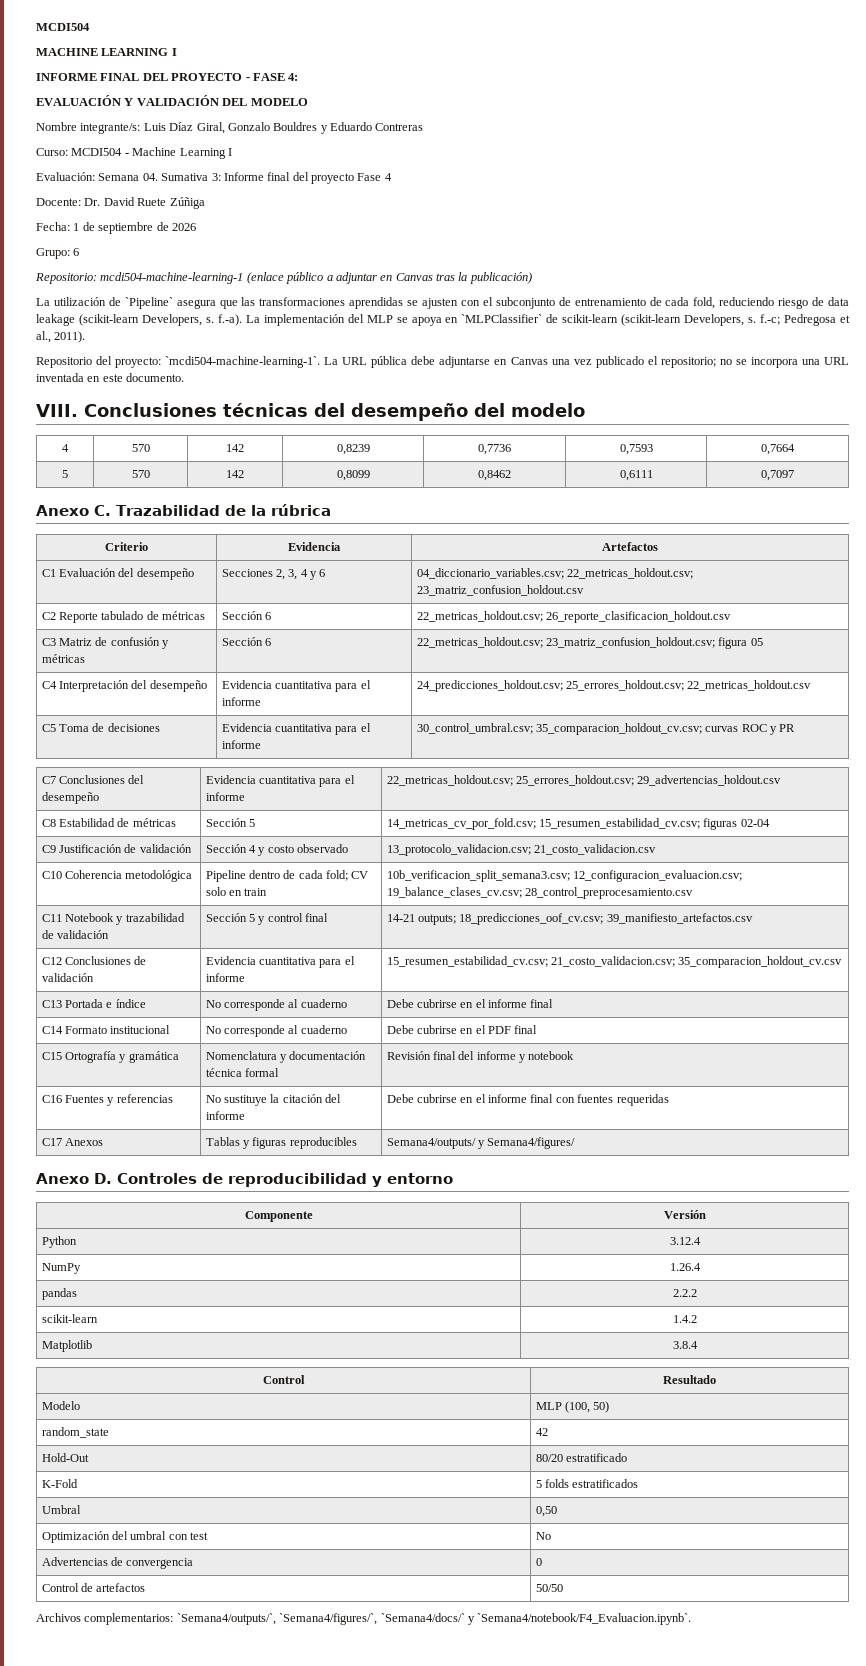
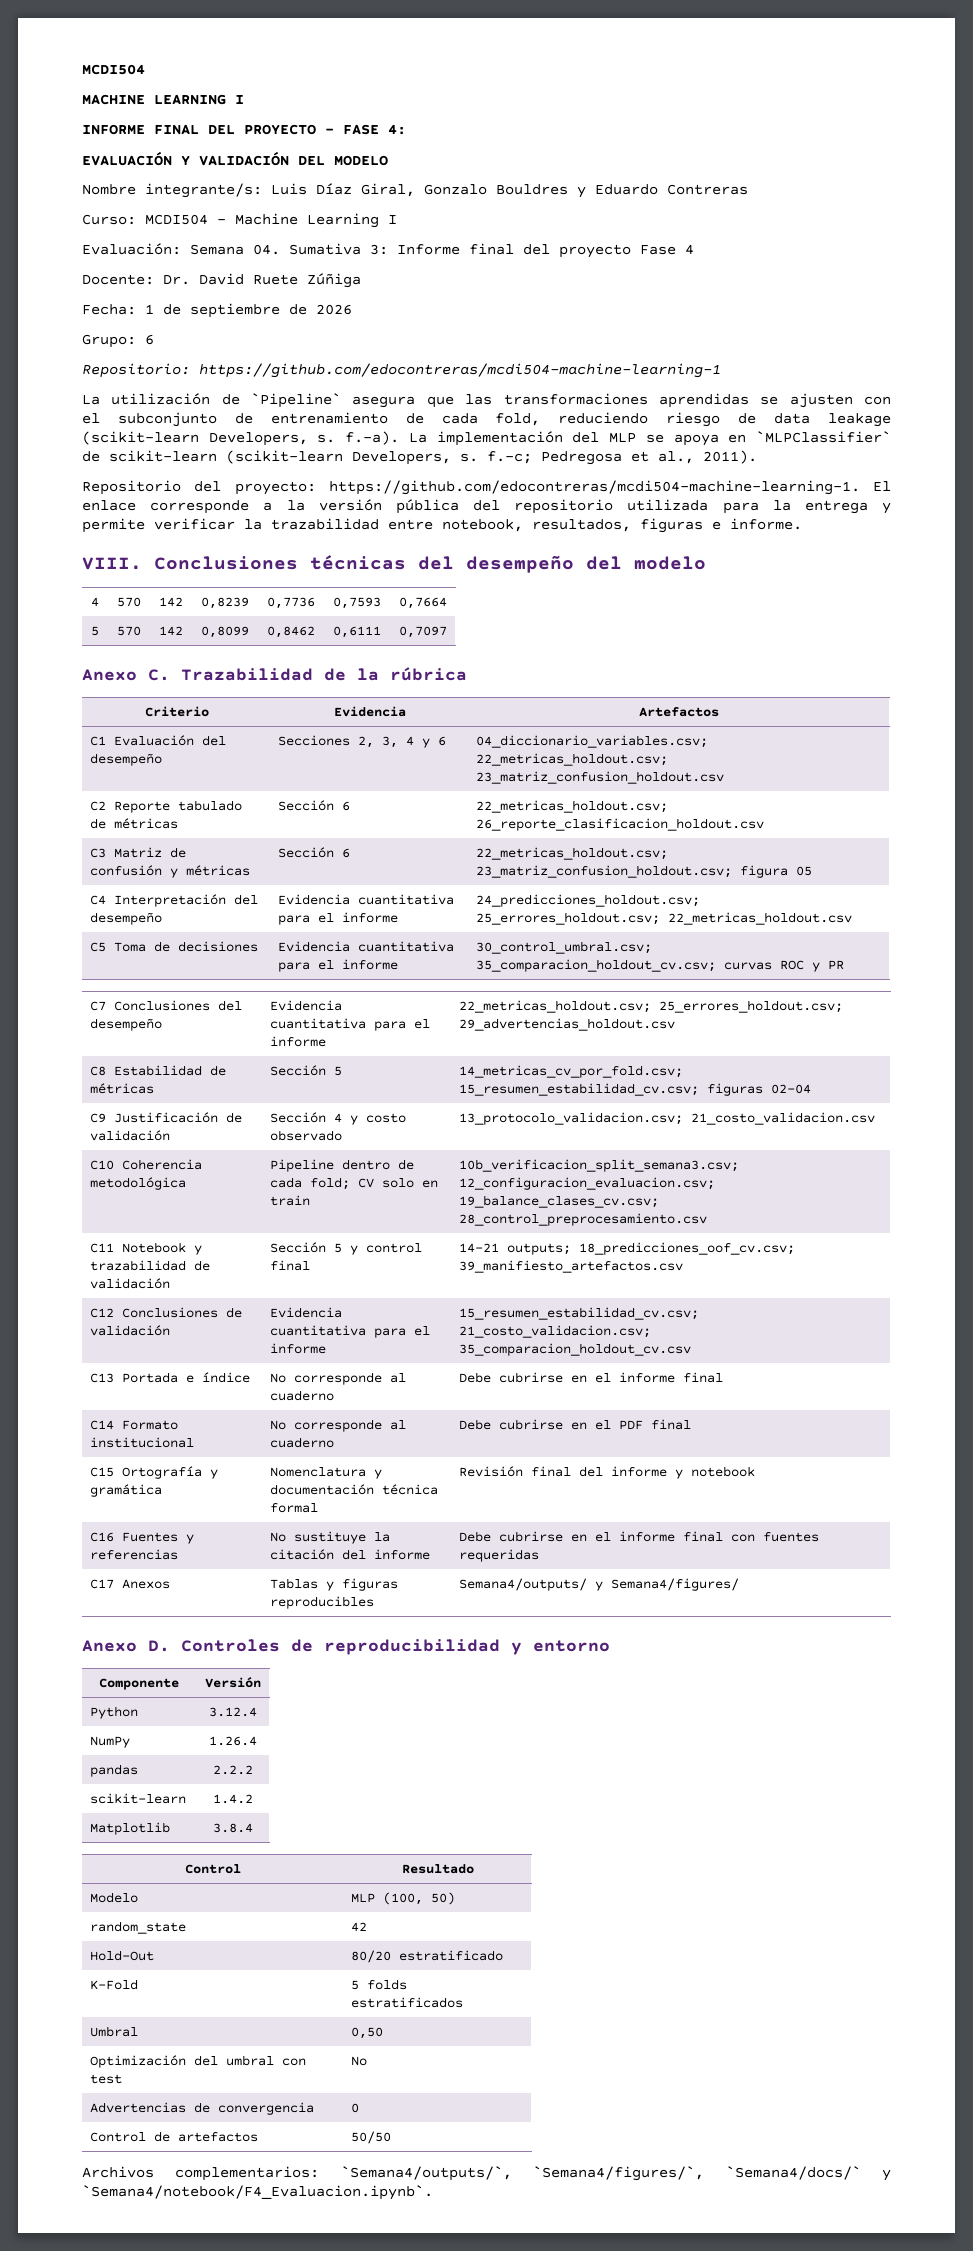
[100,272,532,284] mcdi504-machine-learning-1 (enlace público a adjuntar en Canvas tras la publicación) -> [199,363,721,378] https://github.com/edocontreras/mcdi504-machine-learning-1
[165,356,849,368] [36,373,185,382] `mcdi504-machine-learning-1`. La URL pública debe adjuntarse en Canvas una vez publicado el repositorio; no se incorpora una URL inventada en este documento. -> [328,480,891,495] [82,499,891,514] [82,518,802,533] https://github.com/edocontreras/mcdi504-machine-learning-1. El enlace corresponde a la versión pública del repositorio utilizada para la entrega y permite verificar la trazabilidad entre notebook, resultados, figuras e informe.

